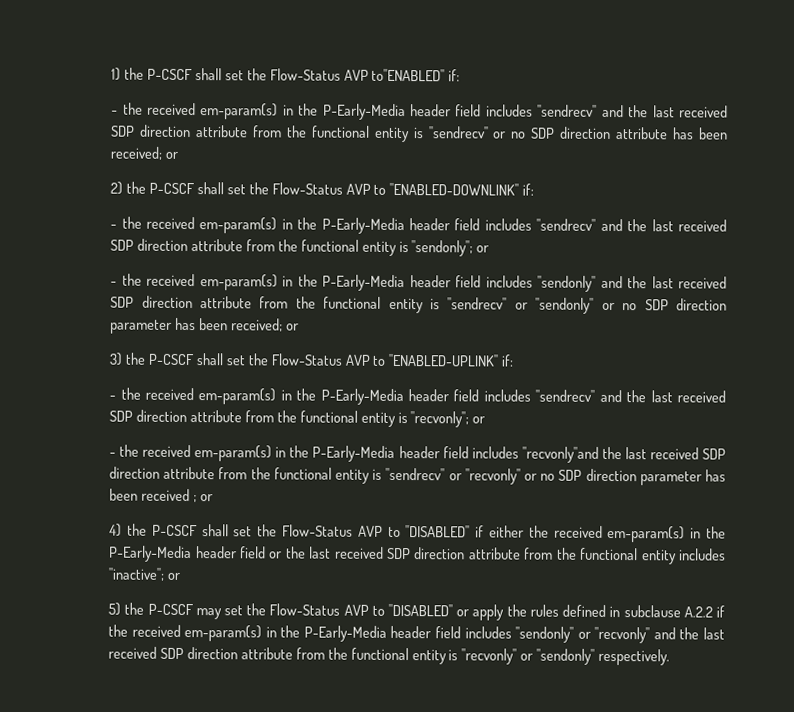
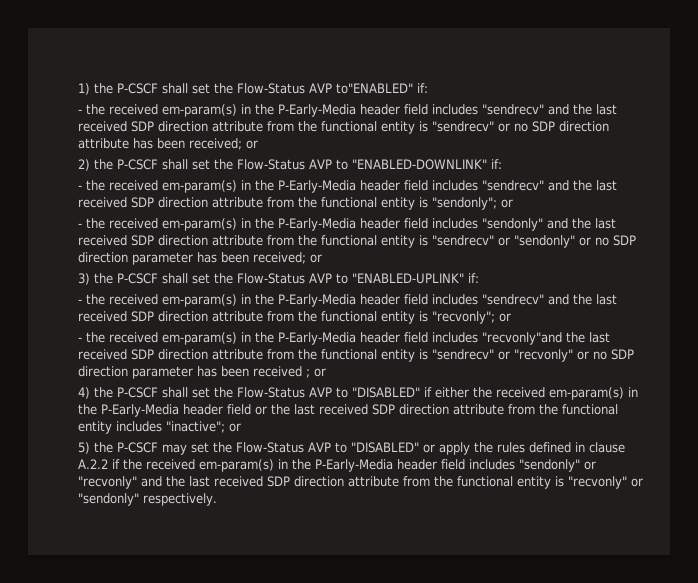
[623,605,681,618] subclause -> [589,442,626,453] clause

